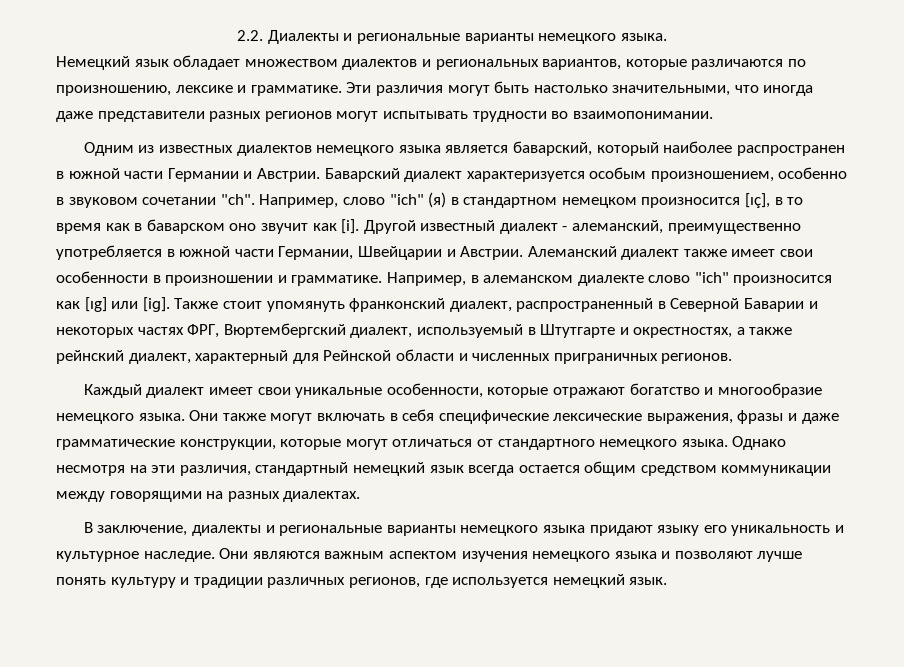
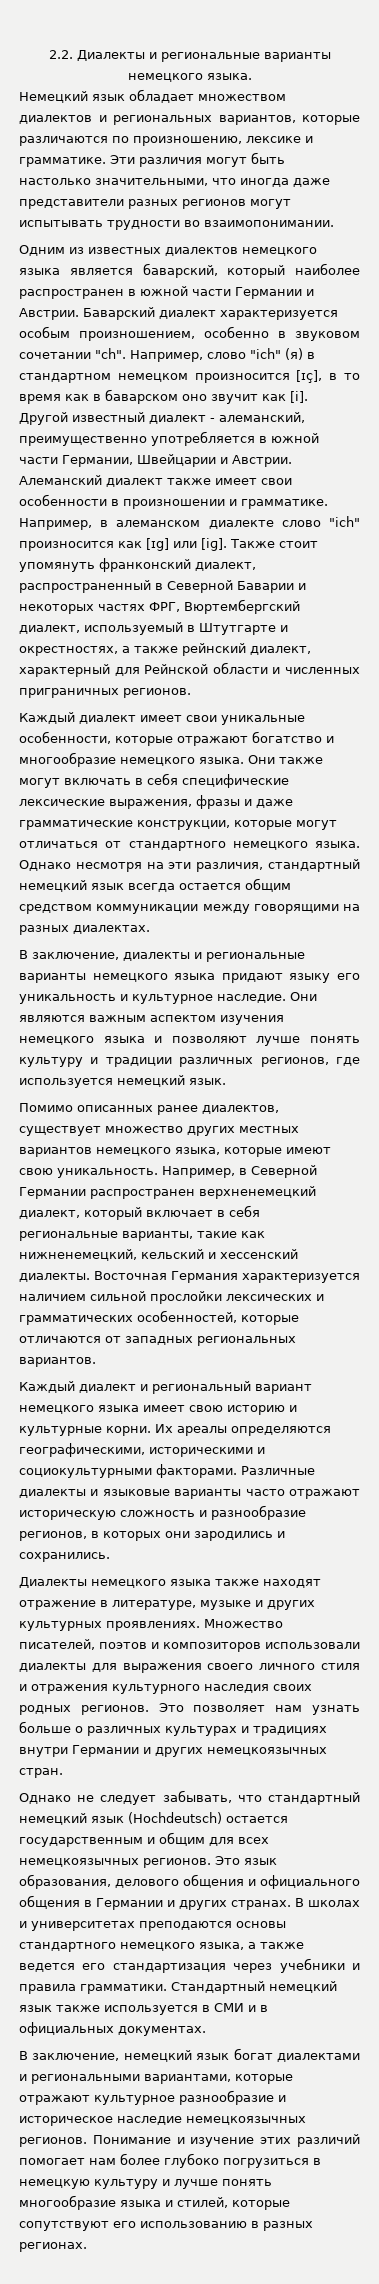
(668, 581) none -> [19,1103,279,1115] [19,1126,299,1136] [19,1147,331,1157] [19,1165,317,1178] [19,1186,316,1199] [19,1205,260,1220] [19,1231,265,1241] [19,1249,298,1261] [19,1271,360,1283] [19,1291,324,1304] [19,1310,299,1325] [19,1336,296,1346] [19,1357,96,1367] [19,1381,312,1394] [19,1405,297,1415] [19,1424,331,1436] [19,1443,265,1457] [19,1464,315,1478] [19,1489,360,1499] [19,1505,306,1520] [19,1531,285,1541] [19,1552,110,1562] [19,1577,321,1588] [19,1600,315,1610] [19,1619,283,1631] [19,1639,360,1652] [19,1663,361,1673] [19,1684,312,1694] [19,1703,361,1715] [19,1721,327,1736] [19,1745,327,1757] [19,1768,63,1778] [19,1790,360,1805] [19,1812,288,1825] [19,1832,269,1847] [19,1856,277,1868] [19,1874,360,1889] [19,1895,360,1910] [19,1921,286,1931] [19,1942,304,1952] [19,1958,360,1973] [19,1981,337,1994] [19,2003,268,2015] [19,2022,206,2036] [19,2048,360,2062] [19,2074,293,2084] [19,2090,286,2105] [19,2116,306,2126] [19,2134,361,2147] [19,2153,321,2168] [19,2179,272,2189] [19,2195,290,2210] [19,2221,313,2231] [19,2242,87,2252] // Помимо описанных ранее диалектов, существует множество других местных вариантов немецкого языка, которые имеют свою уникальность. Например, в Северной Германии распространен верхненемецкий диалект, который включает в себя региональные варианты, такие как нижненемецкий, кельский и хессенский диалекты. Восточная Германия характеризуется наличием сильной прослойки лексических и грамматических особенностей, которые отличаются от западных региональных вариантов. // Каждый диалект и региональный вариант немецкого языка имеет свою историю и культурные корни. Их ареалы определяются географическими, историческими и социокультурными факторами. Различные диалекты и языковые варианты часто отражают историческую сложность и разнообразие регионов, в которых они зародились и сохранились. // Диалекты немецкого языка также находят отражение в литературе, музыке и других культурных проявлениях. Множество писателей, поэтов и композиторов использовали диалекты для выражения своего личного стиля и отражения культурного наследия своих родных регионов. Это позволяет нам узнать больше о различных культурах и традициях внутри Германии и других немецкоязычных стран. // Однако не следует забывать, что стандартный немецкий язык (Hochdeutsch) остается государственным и общим для всех немецкоязычных регионов. Это язык образования, делового общения и официального общения в Германии и других странах. В школах и университетах преподаются основы стандартного немецкого языка, а также ведется его стандартизация через учебники и правила грамматики. Стандартный немецкий язык также используется в СМИ и в официальных документах. // В заключение, немецкий язык богат диалектами и региональными вариантами, которые отражают культурное разнообразие и историческое наследие немецкоязычных регионов. Понимание и изучение этих различий помогает нам более глубоко погрузиться в немецкую культуру и лучше понять многообразие языка и стилей, которые сопутствуют его использованию в разных регионах.

